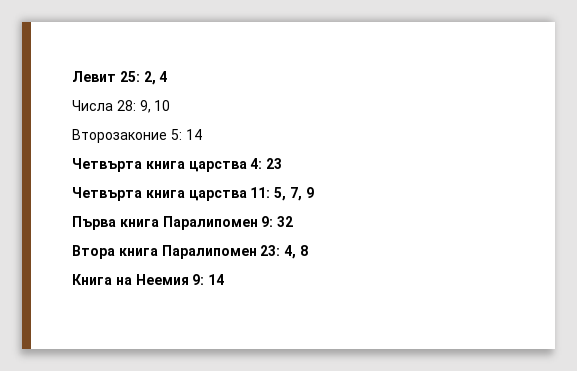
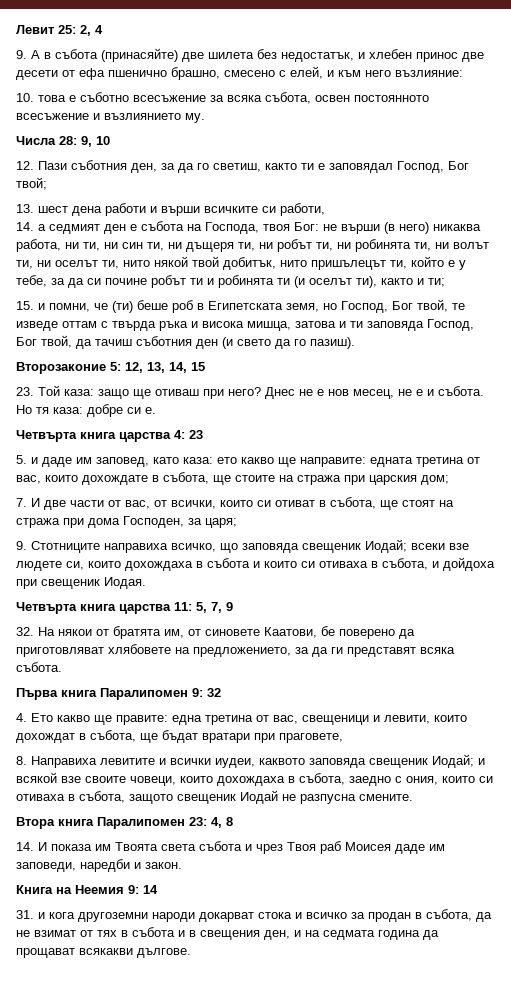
[72,100,171,113] [72,129,202,143] Числа 28: 9, 10 // Второзаконие 5: 14 -> [16,48,484,62] [16,66,463,80] [16,92,429,104] [16,113,205,123] [16,136,110,147] [16,160,469,173] [16,177,47,190] [16,203,325,216] [16,221,481,234] [16,239,489,252] [16,256,466,270] [16,275,445,288] [16,299,465,313] [16,319,474,331] [16,335,355,349] [16,362,205,374] [16,385,484,399] [16,404,156,417] 9. А в събота (принасяйте) две шилета без недостатък, и хлебен принос две десети от ефа пшенично брашно, смесено с елей, и към него възлияние: // 10. това е съботно всесъжение за всяка събота, освен постоянното всесъжение и възлиянието му. // Числа 28: 9, 10 // 12. Пази съботния ден, за да го светиш, както ти е заповядал Господ, Бог твой; // 13. шест дена работи и върши всичките си работи, // 14. а седмият ден е събота на Господа, твоя Бог: не върши (в него) никаква работа, ни ти, ни син ти, ни дъщеря ти, ни робът ти, ни робинята ти, ни волът ти, ни оселът ти, нито някой твой добитък, нито пришълецът ти, който е у тебе, за да си почине робът ти и робинята ти (и оселът ти), както и ти; // 15. и помни, че (ти) беше роб в Египетската земя, но Господ, Бог твой, те изведе оттам с твърда ръка и висока мишца, затова и ти заповяда Господ, Бог твой, да тачиш съботния ден (и свето да го пазиш). // Второзаконие 5: 12, 13, 14, 15 // 23. Той каза: защо ще отиваш при него? Днес не е нов месец, не е и събота. Но тя каза: добре си е.
(283, 163) none -> [16,455,480,467] [16,472,449,485] [16,497,454,510] [16,516,237,528] [16,539,469,553] [16,557,495,571] [16,577,146,589] // 5. и даде им заповед, като каза: ето какво ще направите: едната третина от вас, които дохождате в събота, ще стоите на стража при царския дом; // 7. И две части от вас, от всички, които си отиват в събота, ще стоят на стража при дома Господен, за царя; // 9. Стотниците направиха всичко, що заповяда свещеник Иодай; всеки взе людете си, които дохождаха в събота и които си отиваха в събота, и дойдоха при свещеник Иодая.
(314, 192) none -> [16,626,415,639] [16,644,455,657] [16,662,62,672] // 32. На някои от братята им, от синовете Каатови, бе поверено да приготовляват хлябовете на предложението, за да ги представят всяка събота.
(294, 221) none -> [16,713,467,725] [16,730,343,743] [16,754,485,768] [16,772,493,786] [16,790,413,804] // 4. Ето какво ще правите: една третина от вас, свещеници и левити, които дохождат в събота, ще бъдат вратари при праговете, // 8. Направиха левитите и всички иудеи, каквото заповяда свещеник Иодай; и всякой взе своите човеци, които дохождаха в събота, заедно с ония, които си отиваха в събота, защото свещеник Иодай не разпусна смените.
(308, 250) none -> [16,841,445,854] [16,859,182,872] // 14. И показа им Твоята света събота и чрез Твоя раб Моисея даде им заповеди, наредби и закон.
(225, 279) none -> [16,909,492,922] [16,927,439,940] [16,948,191,958] // 31. и кога другоземни народи докарват стока и всичко за продан в събота, да не взимат от тях в събота и в свещения ден, и на седмата година да прощават всякакви дългове.

